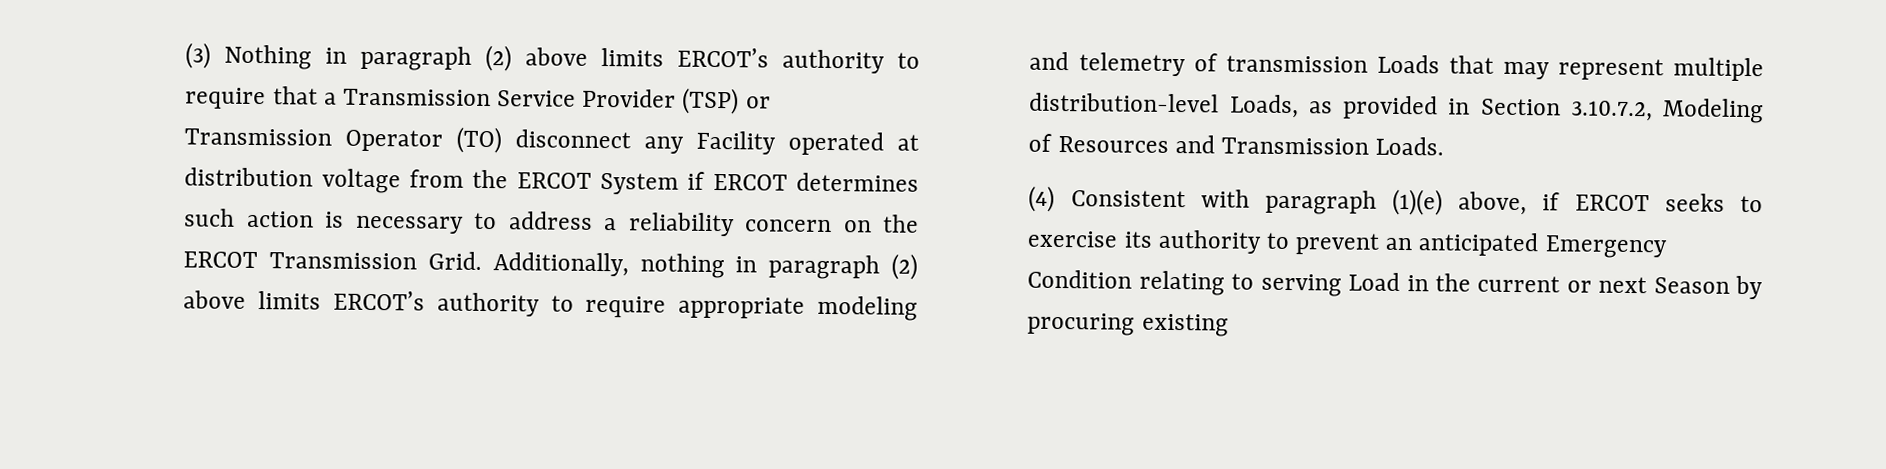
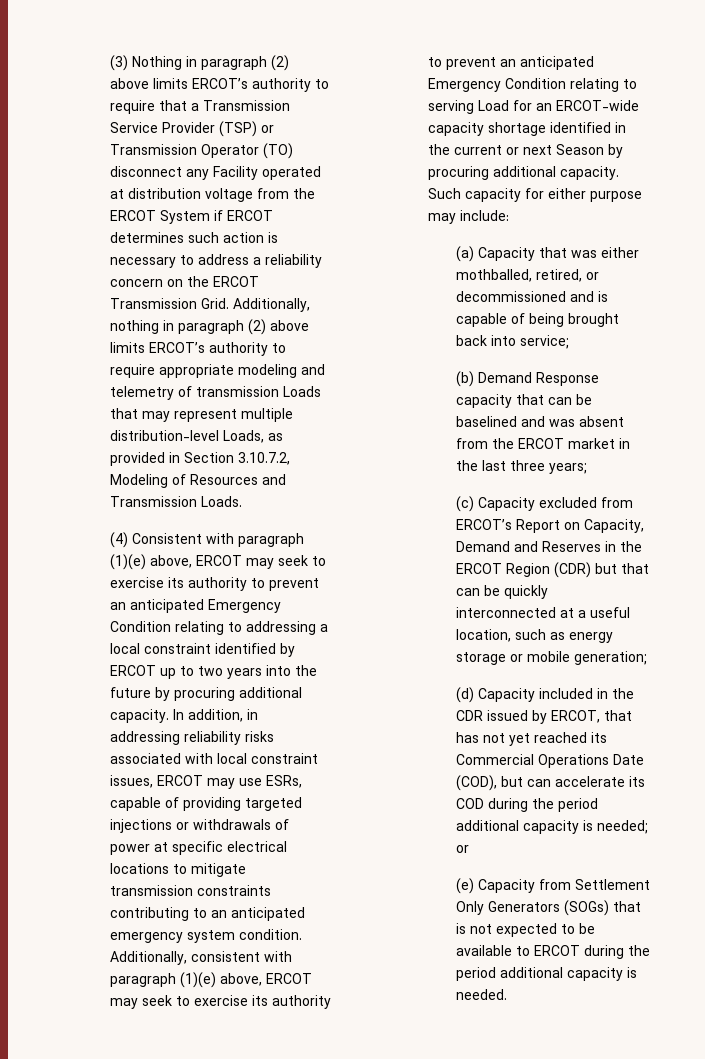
[1542,192,1725,212] if ERCOT seeks -> [196,555,327,569] [110,577,320,591] [110,599,282,613] [110,621,329,635] [110,643,296,657] [110,665,318,679] [110,687,303,701] [110,709,259,723] [110,731,275,745] [110,753,319,764] [110,775,303,789] [110,797,303,811] [110,819,290,833] [110,841,288,855] [110,863,247,877] [110,885,272,896] [110,907,306,921] [110,929,303,943] [110,951,293,965] [110,972,313,988] [110,995,173,1009] ERCOT may seek to exercise its authority to prevent an anticipated Emergency Condition relating to addressing a local constraint identified by ERCOT up to two years into the future by procuring additional capacity. In addition, in addressing reliability risks associated with local constraint issues, ERCOT may use ESRs, capable of providing targeted injections or withdrawals of power at specific electrical locations to mitigate transmission constraints contributing to an anticipated emergency system condition. Additionally, consistent with paragraph (1)(e) above, ERCOT may seek
(1401, 281) none -> [513,100,640,111] [428,122,612,136] for an ERCOT-wide capacity shortage identified
[1141,313,1229,337] existing -> [493,166,620,180] [428,188,643,202] [428,210,510,224] [455,246,639,262] [455,269,599,282] [455,291,608,302] [455,313,619,327] [455,335,569,349] [455,371,599,387] [455,394,592,408] [455,416,624,427] [455,438,630,449] [455,460,587,474] [455,496,633,512] [455,519,644,533] [455,541,642,552] [455,562,649,578] [455,585,548,599] [455,607,630,618] [455,629,613,643] [455,651,647,665] [455,687,634,703] [455,710,632,724] [455,732,607,746] [455,754,644,768] [455,775,645,791] [455,798,598,812] [455,820,648,834] [455,845,469,853] [455,878,650,894] [455,900,641,916] [455,923,595,937] [455,945,650,959] [455,967,637,981] [455,989,507,1000] additional capacity. Such capacity for either purpose may include: // (a) Capacity that was either mothballed, retired, or decommissioned and is capable of being brought back into service; // (b) Demand Response capacity that can be baselined and was absent from the ERCOT market in the last three years; // (c) Capacity excluded from ERCOT’s Report on Capacity, Demand and Reserves in the ERCOT Region (CDR) but that can be quickly interconnected at a useful location, such as energy storage or mobile generation; // (d) Capacity included in the CDR issued by ERCOT, that has not yet reached its Commercial Operations Date (COD), but can accelerate its COD during the period additional capacity is needed; or // (e) Capacity from Settlement Only Generators (SOGs) that is not expected to be available to ERCOT during the period additional capacity is needed.

